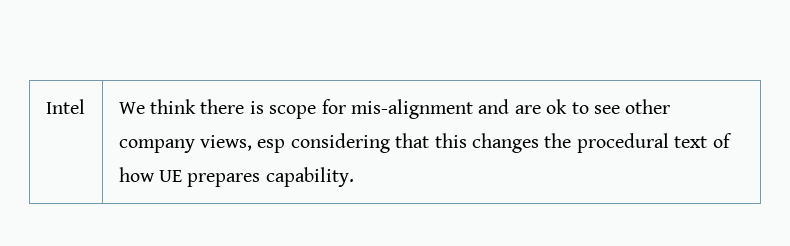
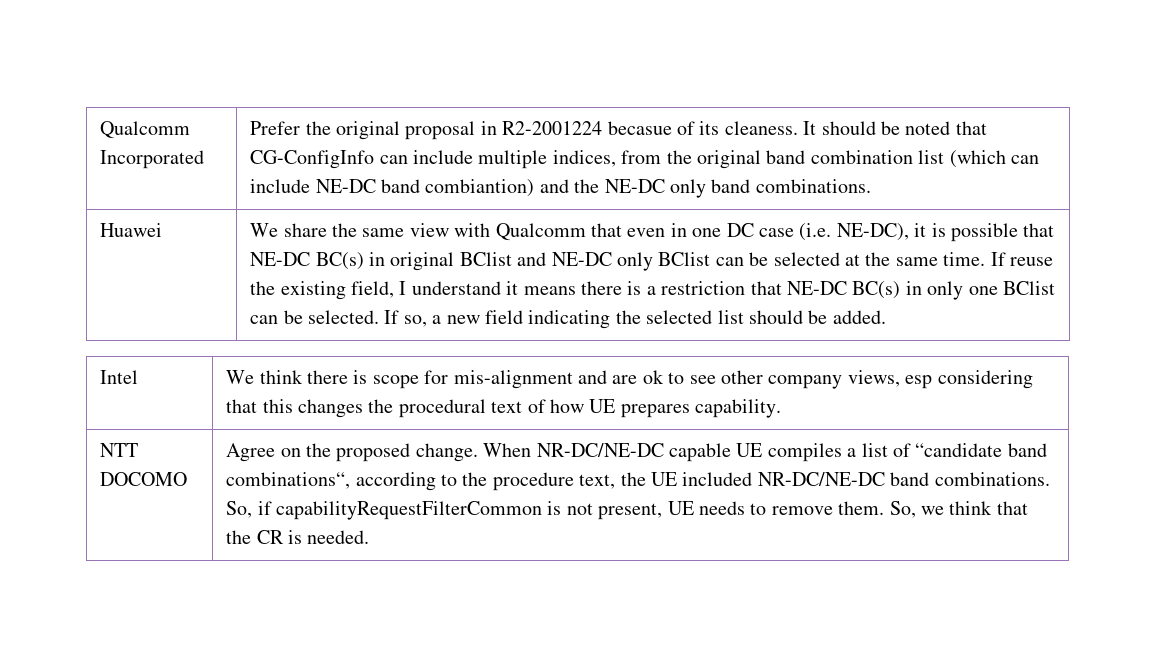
(45, 106) none -> [100,121,191,139] [100,150,205,169] [250,121,987,140] [250,150,1040,169] [250,179,871,198] [100,223,163,237] [250,223,1055,242] [250,252,1054,271] [250,281,1056,300] [250,310,886,329] Qualcomm Incorporated | Prefer the original proposal in R2-2001224 becasue of its cleaness. It should be noted that CG-ConfigInfo can include multiple indices, from the original band combination list (which can include NE-DC band combiantion) and the NE-DC only band combinations. // Huawei | We share the same view with Qualcomm that even in one DC case (i.e. NE-DC), it is possible that NE-DC BC(s) in original BClist and NE-DC only BClist can be selected at the same time. If reuse the existing field, I understand it means there is a restriction that NE-DC BC(s) in only one BClist can be selected. If so, a new field indicating the selected list should be added. //
(354, 177) none -> [100,443,139,457] [100,472,188,486] [226,443,1047,462] [226,472,1050,491] [226,501,1028,520] [226,530,370,544] // NTT DOCOMO | Agree on the proposed change. When NR-DC/NE-DC capable UE compiles a list of “candidate band combinations“, according to the procedure text, the UE included NR-DC/NE-DC band combinations. So, if capabilityRequestFilterCommon is not present, UE needs to remove them. So, we think that the CR is needed.

